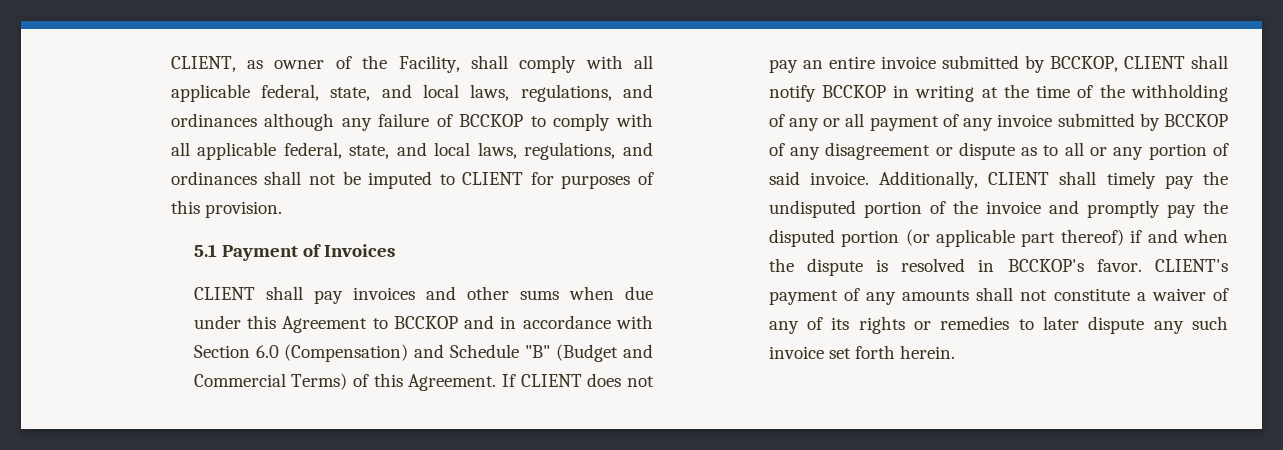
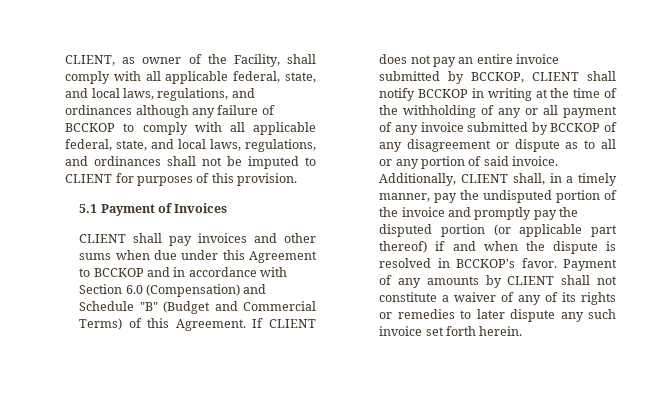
[1059,171,1156,189] shall timely -> [512,173,617,186] [379,193,431,202] shall, in a timely manner,
[1155,259,1228,272] [768,290,838,305] CLIENT's payment -> [563,259,617,271] Payment
(970, 295) none -> [485,275,555,288] by CLIENT

